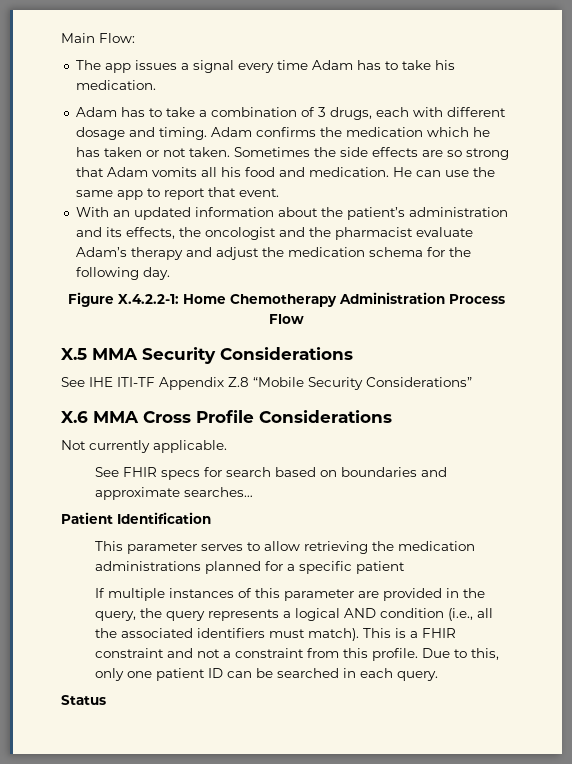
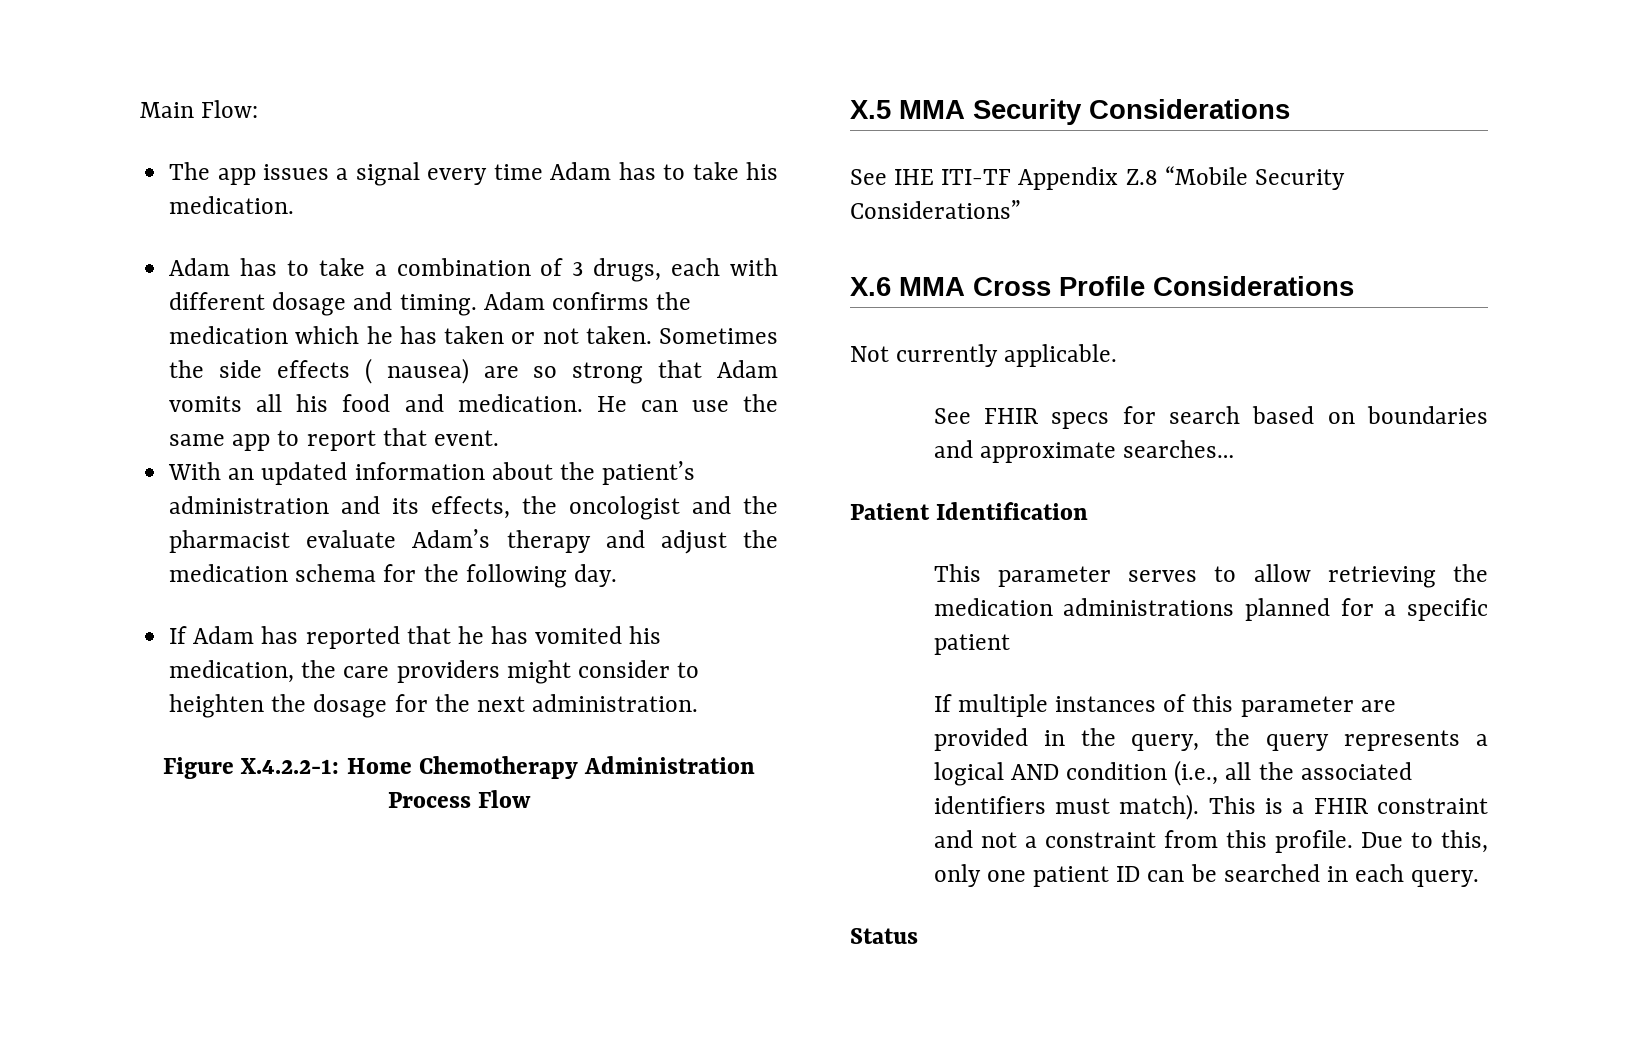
(418, 152) none -> [364,358,469,384] ( nausea)
(170, 273) none -> [169,626,662,649] [169,660,700,684] [169,694,699,718] // If Adam has reported that he has vomited his medication, the care providers might consider to heighten the dosage for the next administration.

